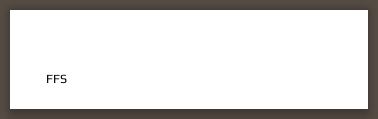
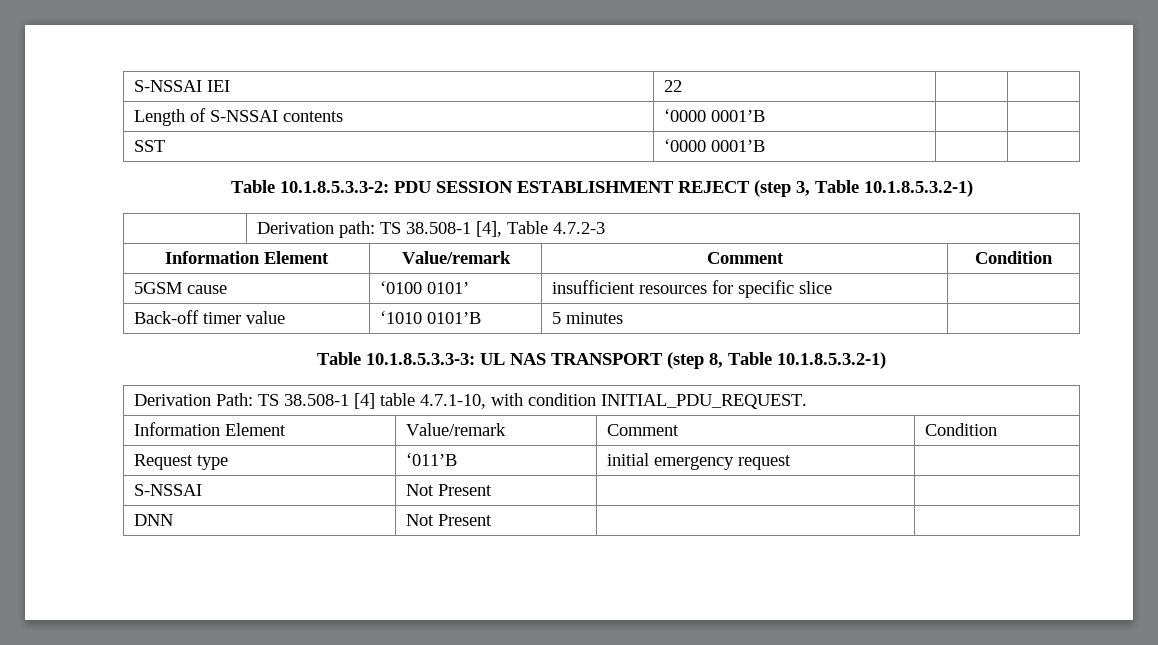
[46,74,67,84] FFS -> [134,80,231,92] [664,80,683,92] [134,108,344,126] [664,109,766,122] [134,140,166,152] [664,139,766,152] [230,180,973,197] [257,221,606,238] [165,251,329,264] [401,251,511,264] [706,252,784,264] [975,251,1053,264] [134,282,228,294] [380,281,470,294] [552,280,833,298] [134,310,286,324] [380,311,482,324] [552,312,624,324] [317,352,886,369] [134,393,808,409] [134,422,287,436] [406,423,507,436] [607,424,680,436] [925,423,998,436] [134,454,229,470] [406,453,458,466] [607,453,792,470] [134,484,203,496] [406,484,493,496] [134,514,174,526] [406,514,493,526] S-NSSAI IEI | 22 | | // Length of S-NSSAI contents | ‘0000 0001’B | | // SST | ‘0000 0001’B | | // Table 10.1.8.5.3.3-2: PDU SESSION ESTABLISHMENT REJECT (step 3, Table 10.1.8.5.3.2-1) // | Derivation path: TS 38.508-1 [4], Table 4.7.2-3 // Information Element | Value/remark | Comment | Condition // 5GSM cause | ‘0100 0101’ | insufficient resources for specific slice | // Back-off timer value | ‘1010 0101’B | 5 minutes | // Table 10.1.8.5.3.3-3: UL NAS TRANSPORT (step 8, Table 10.1.8.5.3.2-1) // Derivation Path: TS 38.508-1 [4] table 4.7.1-10, with condition INITIAL_PDU_REQUEST. // Information Element | Value/remark | Comment | Condition // Request type | ‘011’B | initial emergency request | // S-NSSAI | Not Present | | // DNN | Not Present | |

